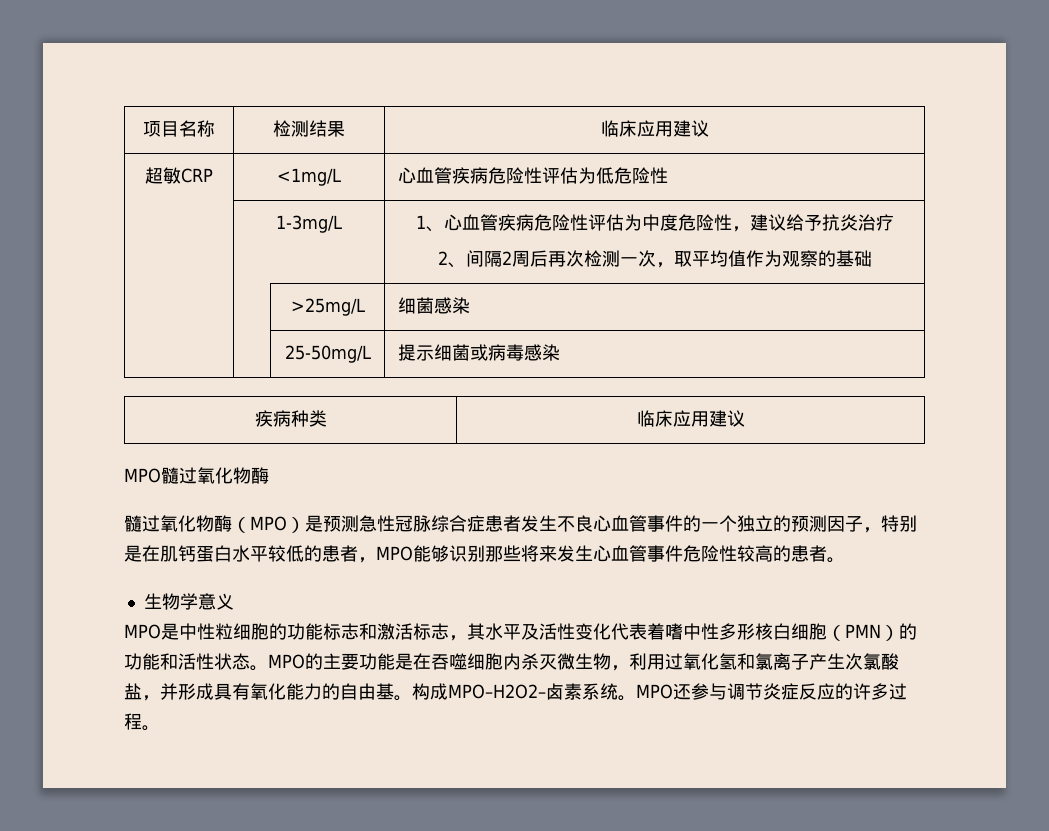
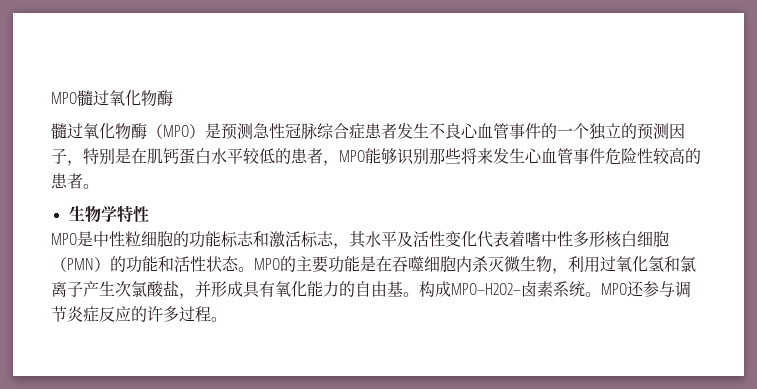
[143,120,215,137] [273,120,345,137] [600,120,709,137] [145,167,213,184] [277,168,341,186] [397,167,668,184] [276,215,342,233] [415,214,894,232] [437,250,872,268] [290,298,365,316] [397,297,470,314] [284,345,371,363] [397,344,560,361] [254,410,327,427] [636,410,745,427] 项目名称 | 检测结果 | 临床应用建议 // 超敏CRP | <1mg/L | 心血管疾病危险性评估为低危险性 // | 1-3mg/L | 1、心血管疾病危险性评估为中度危险性，建议给予抗炎治疗 // 2、间隔2周后再次检测一次，取平均值作为观察的基础 // | | >25mg/L | 细菌感染 // | | 25-50mg/L | 提示细菌或病毒感染 // 疾病种类 | 临床应用建议 // -> (51, 98) none
[197,593,234,610] 意义 -> [116,205,149,222] 特性

